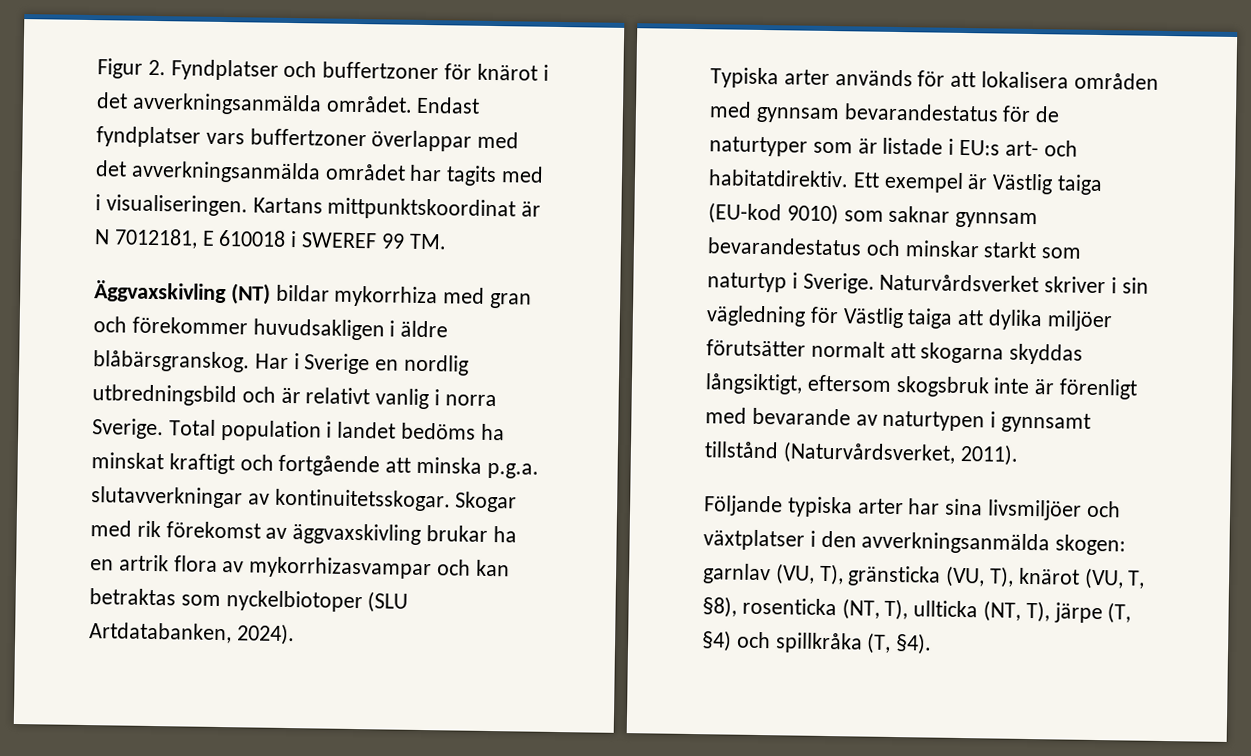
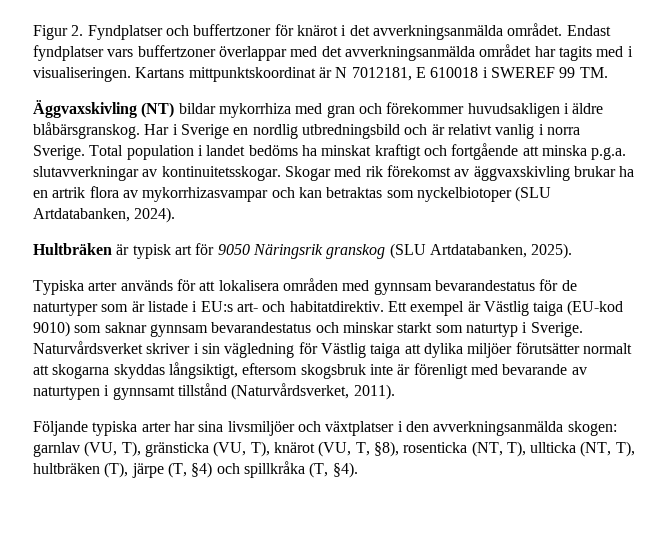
(295, 634) none -> [33,243,573,259] // Hultbräken är typisk art för 9050 Näringsrik granskog (SLU Artdatabanken, 2025).
(1050, 611) none -> [33,462,129,478] hultbräken (T),

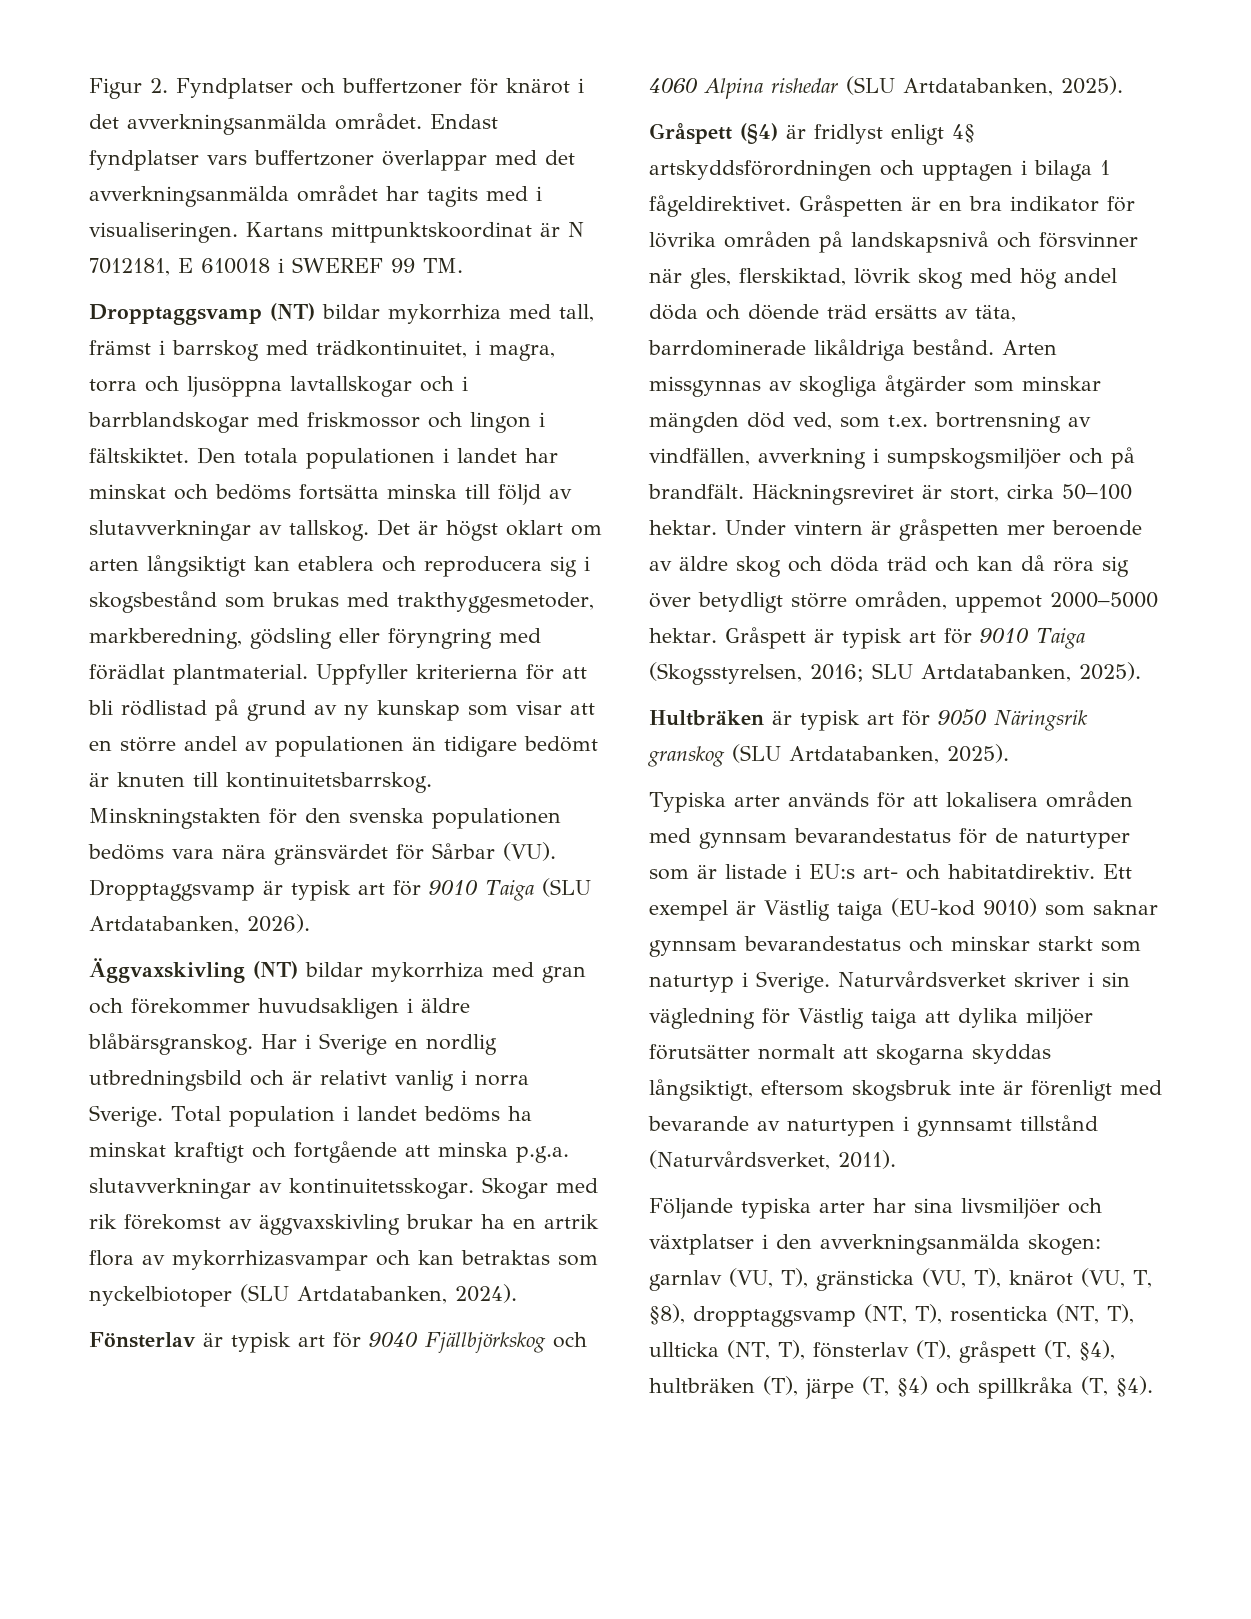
(608, 72) none -> [89,303,594,325] [89,340,555,361] [89,376,468,397] [88,412,545,433] [89,447,558,469] [89,484,572,505] [89,519,602,541] [89,555,590,577] [89,591,594,613] [89,628,541,649] [89,664,587,685] [88,699,595,721] [89,736,598,757] [89,772,432,793] [89,808,561,829] [88,842,556,865] [89,878,591,901] [89,914,310,934] // Dropptaggsvamp (NT) bildar mykorrhiza med tall, främst i barrskog med trädkontinuitet, i magra, torra och ljusöppna lavtallskogar och i barrblandskogar med friskmossor och lingon i fältskiktet. Den totala populationen i landet har minskat och bedöms fortsätta minska till följd av slutavverkningar av tallskog. Det är högst oklart om arten långsiktigt kan etablera och reproducera sig i skogsbestånd som brukas med trakthyggesmetoder, markberedning, gödsling eller föryngring med förädlat plantmaterial. Uppfyller kriterierna för att bli rödlistad på grund av ny kunskap som visar att en större andel av populationen än tidigare bedömt är knuten till kontinuitetsbarrskog. Minskningstakten för den svenska populationen bedöms vara nära gränsvärdet för Sårbar (VU). Dropptaggsvamp är typisk art för 9010 Taiga (SLU Artdatabanken, 2026).
(176, 215) none -> [89,1332,587,1353] [649,76,1123,99] [649,123,975,145] [649,160,1110,181] [649,195,1135,217] [649,231,1138,253] [649,268,1117,289] [649,304,1016,322] [648,339,1057,361] [649,375,1101,397] [649,412,1091,433] [649,447,1135,469] [648,484,1132,505] [649,519,1142,541] [649,555,1129,577] [649,591,1158,613] [649,627,1085,649] [649,662,1141,685] // Fönsterlav är typisk art för 9040 Fjällbjörkskog och 4060 Alpina rishedar (SLU Artdatabanken, 2025). // Gråspett (§4) är fridlyst enligt 4§ artskyddsförordningen och upptagen i bilaga 1 fågeldirektivet. Gråspetten är en bra indikator för lövrika områden på landskapsnivå och försvinner när gles, flerskiktad, lövrik skog med hög andel döda och döende träd ersätts av täta, barrdominerade likåldriga bestånd. Arten missgynnas av skogliga åtgärder som minskar mängden död ved, som t.ex. bortrensning av vindfällen, avverkning i sumpskogsmiljöer och på brandfält. Häckningsreviret är stort, cirka 50–100 hektar. Under vintern är gråspetten mer beroende av äldre skog och döda träd och kan då röra sig över betydligt större områden, uppemot 2000–5000 hektar. Gråspett är typisk art för 9010 Taiga (Skogsstyrelsen, 2016; SLU Artdatabanken, 2025).
(399, 449) none -> [693,1304,942,1327] dropptaggsvamp (NT, T),
(635, 449) none -> [812,1340,1115,1363] fönsterlav (T), gråspett (T, §4),

